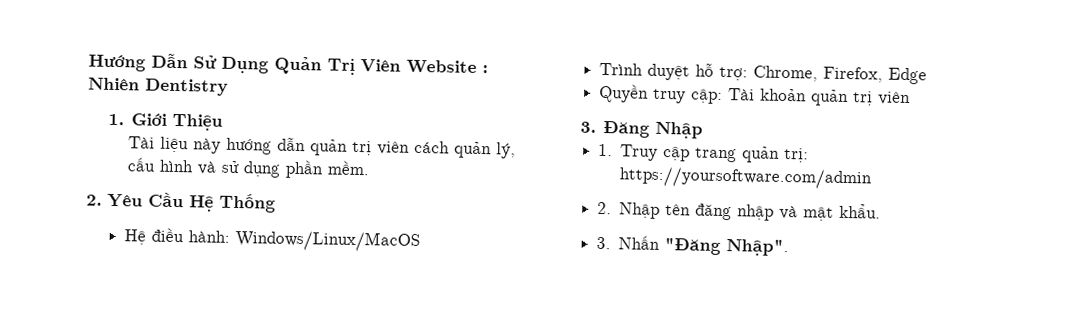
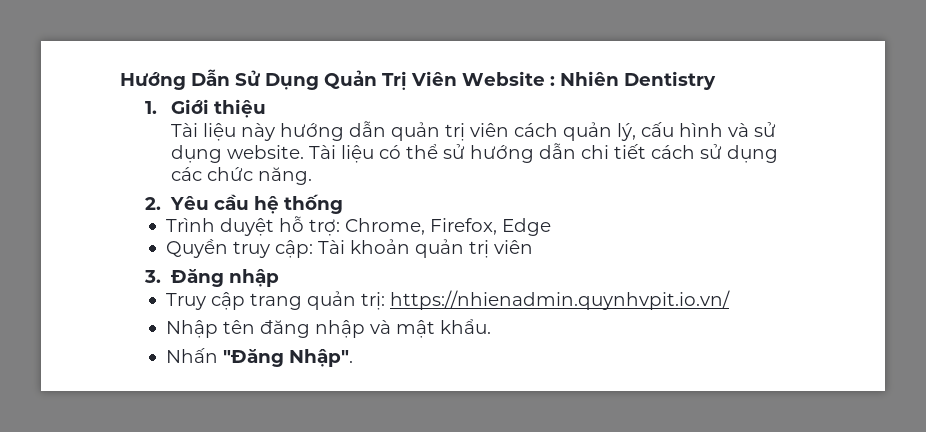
[171,113,223,131] Thiệu -> [213,99,266,118] thiệu
[285,159,371,179] [86,192,276,213] [123,227,420,253] phần mềm. // 2. Yêu Cầu Hệ Thống // Hệ điều hành: Windows/Linux/MacOS -> [226,143,778,163] [170,167,312,185] [145,194,343,214] website. Tài liệu có thể sử hướng dẫn chi tiết cách sử dụng các chức năng. // 2. Yêu cầu hệ thống
[654,121,703,139] [597,143,613,157] Nhập // 1. -> [228,269,279,287] nhập //
[619,166,873,190] [596,201,612,215] https://yoursoftware.com/admin // 2. -> [389,290,730,310] https://nhienadmin.quynhvpit.io.vn/ //
[595,236,611,250] 3. -> (491, 326) none

